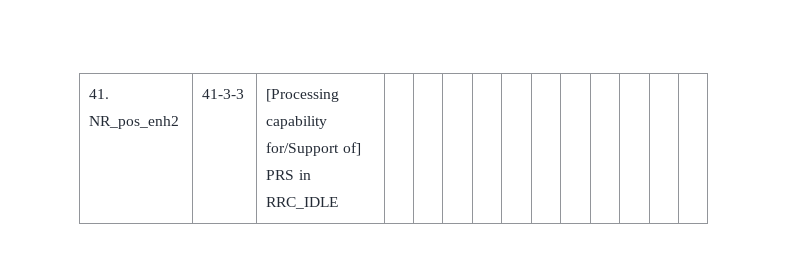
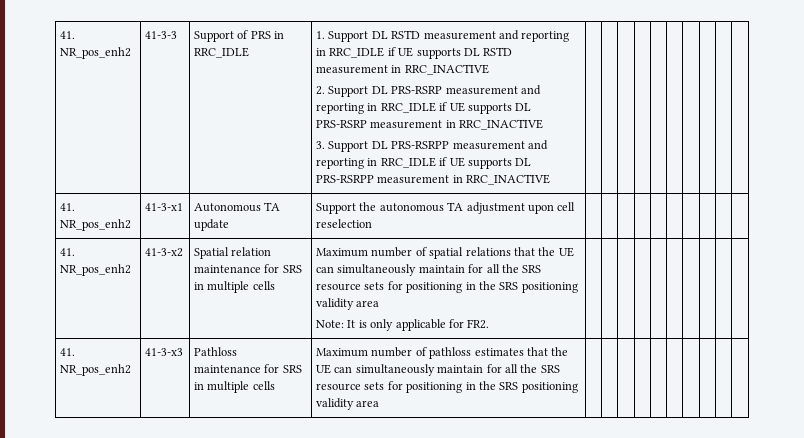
[266,89,340,102] [266,116,328,129] [266,142,361,156] [Processing capability for/Support of] -> [194,30,249,42] Support of
(339, 203) none -> [316,30,570,42] [316,47,513,59] [316,64,489,75] [316,85,541,97] [316,102,532,114] [316,119,544,130] [316,140,548,152] [316,157,532,169] [316,174,551,185] [60,203,76,211] [60,219,132,231] [145,203,184,211] [194,202,281,212] [194,219,230,231] [316,202,576,214] [316,219,373,228] [60,248,76,256] [60,264,132,276] [145,248,184,257] [194,247,272,259] [194,264,302,273] [194,281,275,293] [316,247,574,259] [316,264,542,276] [316,281,578,293] [316,298,380,310] [316,319,490,331] [60,348,76,356] [60,364,132,376] [145,348,184,356] [194,347,238,356] [194,364,302,373] [194,381,275,393] [316,347,569,359] [316,364,560,376] [316,381,578,393] [316,398,380,410] 1. Support DL RSTD measurement and reporting in RRC_IDLE if UE supports DL RSTD measurement in RRC_INACTIVE // 2. Support DL PRS-RSRP measurement and reporting in RRC_IDLE if UE supports DL PRS-RSRP measurement in RRC_INACTIVE // 3. Support DL PRS-RSRPP measurement and reporting in RRC_IDLE if UE supports DL PRS-RSRPP measurement in RRC_INACTIVE | | | | | | | | | | // 41. NR_pos_enh2 | 41-3-x1 | Autonomous TA update | Support the autonomous TA adjustment upon cell reselection | | | | | | | | | | // 41. NR_pos_enh2 | 41-3-x2 | Spatial relation maintenance for SRS in multiple cells | Maximum number of spatial relations that the UE can simultaneously maintain for all the SRS resource sets for positioning in the SRS positioning validity area // Note: It is only applicable for FR2. | | | | | | | | | | // 41. NR_pos_enh2 | 41-3-x3 | Pathloss maintenance for SRS in multiple cells | Maximum number of pathloss estimates that the UE can simultaneously maintain for all the SRS resource sets for positioning in the SRS positioning validity area

